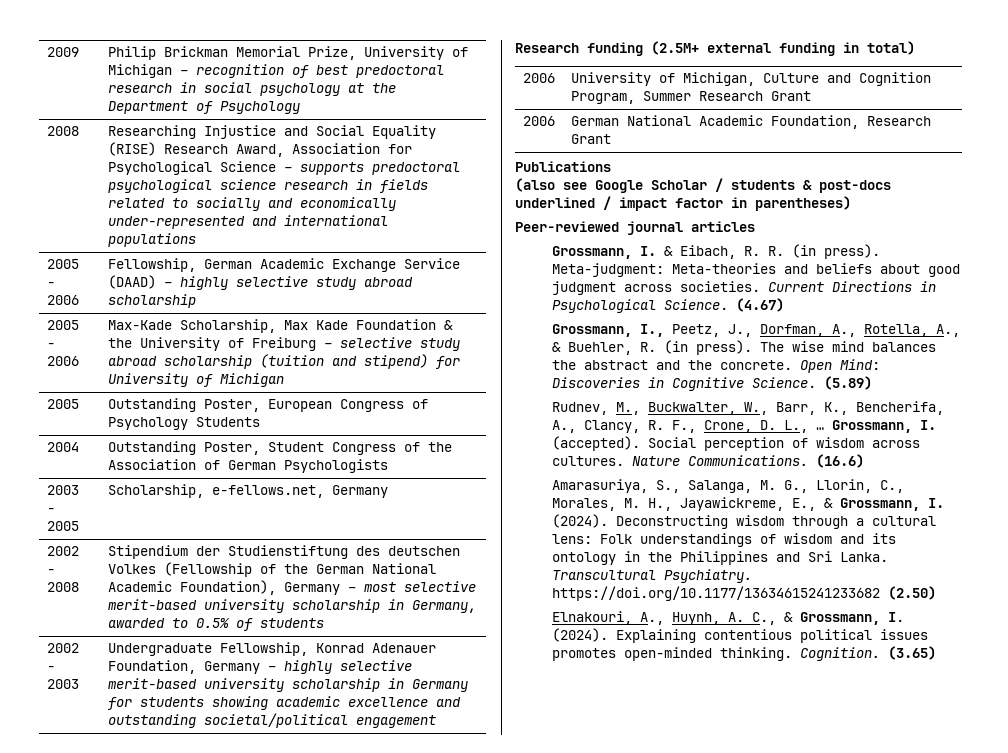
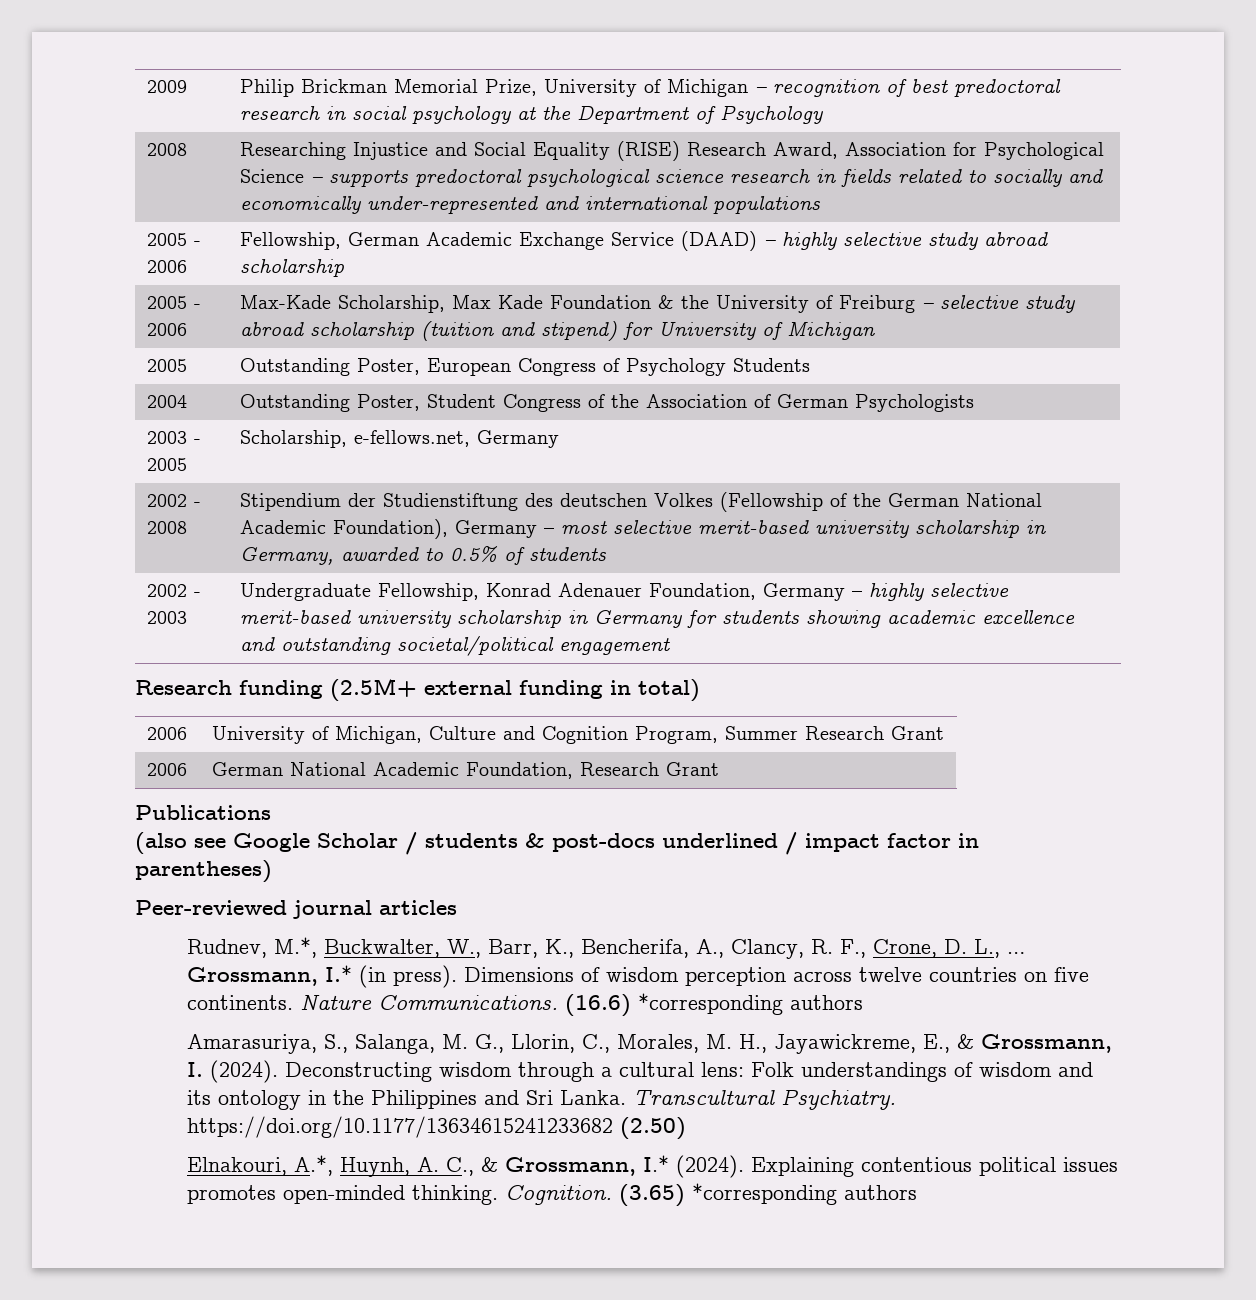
[552,244,881,259] [552,263,961,277] [552,281,937,295] [552,298,785,313] [552,324,961,337] [552,340,937,355] [552,359,881,373] [552,376,873,391] // Grossmann, I. & Eibach, R. R. (in press). Meta-judgment: Meta-theories and beliefs about good judgment across societies. Current Directions in Psychological Science. (4.67) // Grossmann, I., Peetz, J., Dorfman, A., Rotella, A., & Buehler, R. (in press). The wise mind balances the abstract and the concrete. Open Mind: Discoveries in Cognitive Science. (5.89) -> (457, 907) none
[616,402,641,415] M., -> [274,937,318,958] M.*,
[920,420,937,430] [552,436,921,451] [552,456,625,466] I. (accepted). Social perception of wisdom across cultures. -> [325,965,1090,988] [187,995,294,1010] I.* (in press). Dimensions of wisdom perception across twelve countries on five continents.
(865, 461) none -> [638,993,864,1015] *corresponding authors
[640,612,665,625] A., -> [294,1155,334,1176] A.*,
[888,612,905,622] I. -> [643,1155,670,1172] I.*
(937, 653) none -> [692,1183,918,1205] *corresponding authors

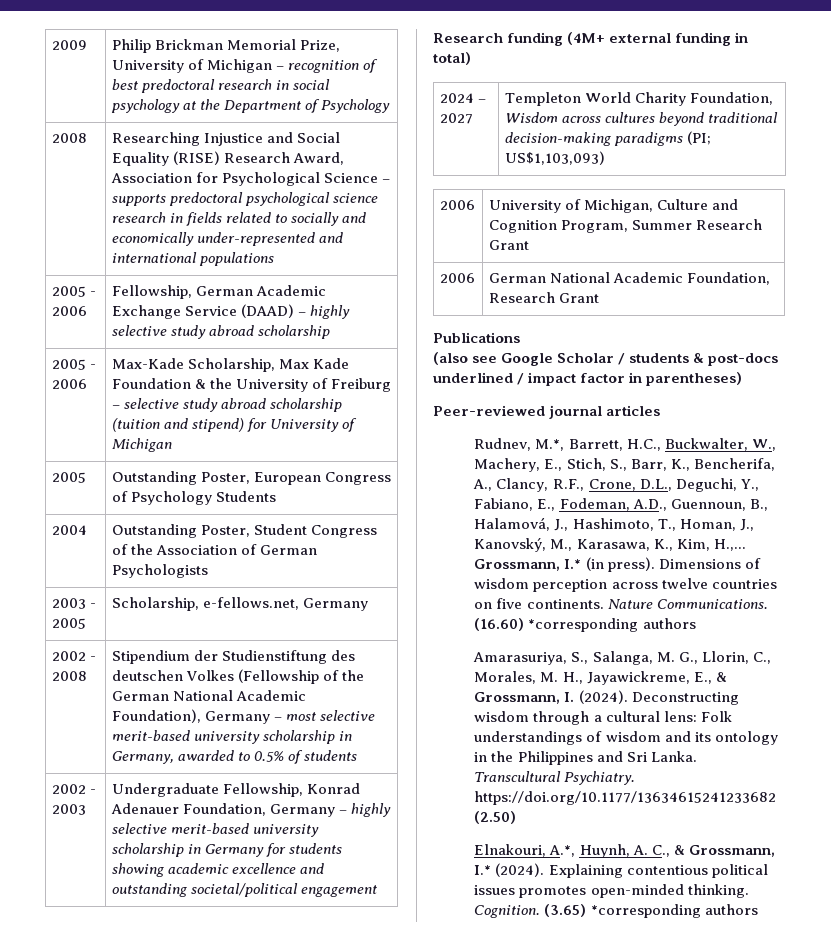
[330,678,417,701] (2.5M+ -> [567,32,606,45] (4M+
(700, 690) none -> [439,93,486,103] [439,113,473,124] [504,92,773,106] [504,112,778,126] [504,131,711,146] [504,151,605,165] // 2024 – 2027 | Templeton World Charity Foundation, Wisdom across cultures beyond traditional decision-making paradigms (PI; US$1,103,093)
[324,939,482,958] Buckwalter, W., -> [568,438,776,451] [474,458,627,472] Barrett, H.C., Buckwalter, W., Machery, E., Stich, S.,
[811,939,1026,958] R. F., Crone, D. L., … -> [552,478,759,492] [474,498,768,511] [474,517,754,531] [474,537,746,552] R.F., Crone, D.L., Deguchi, Y., Fabiano, E., Fodeman, A.D., Guennoun, B., Halamová, J., Hashimoto, T., Homan, J., Kanovský, M., Karasawa, K., Kim, H.,...
[565,994,632,1017] (16.6) -> [474,618,525,631] (16.60)

